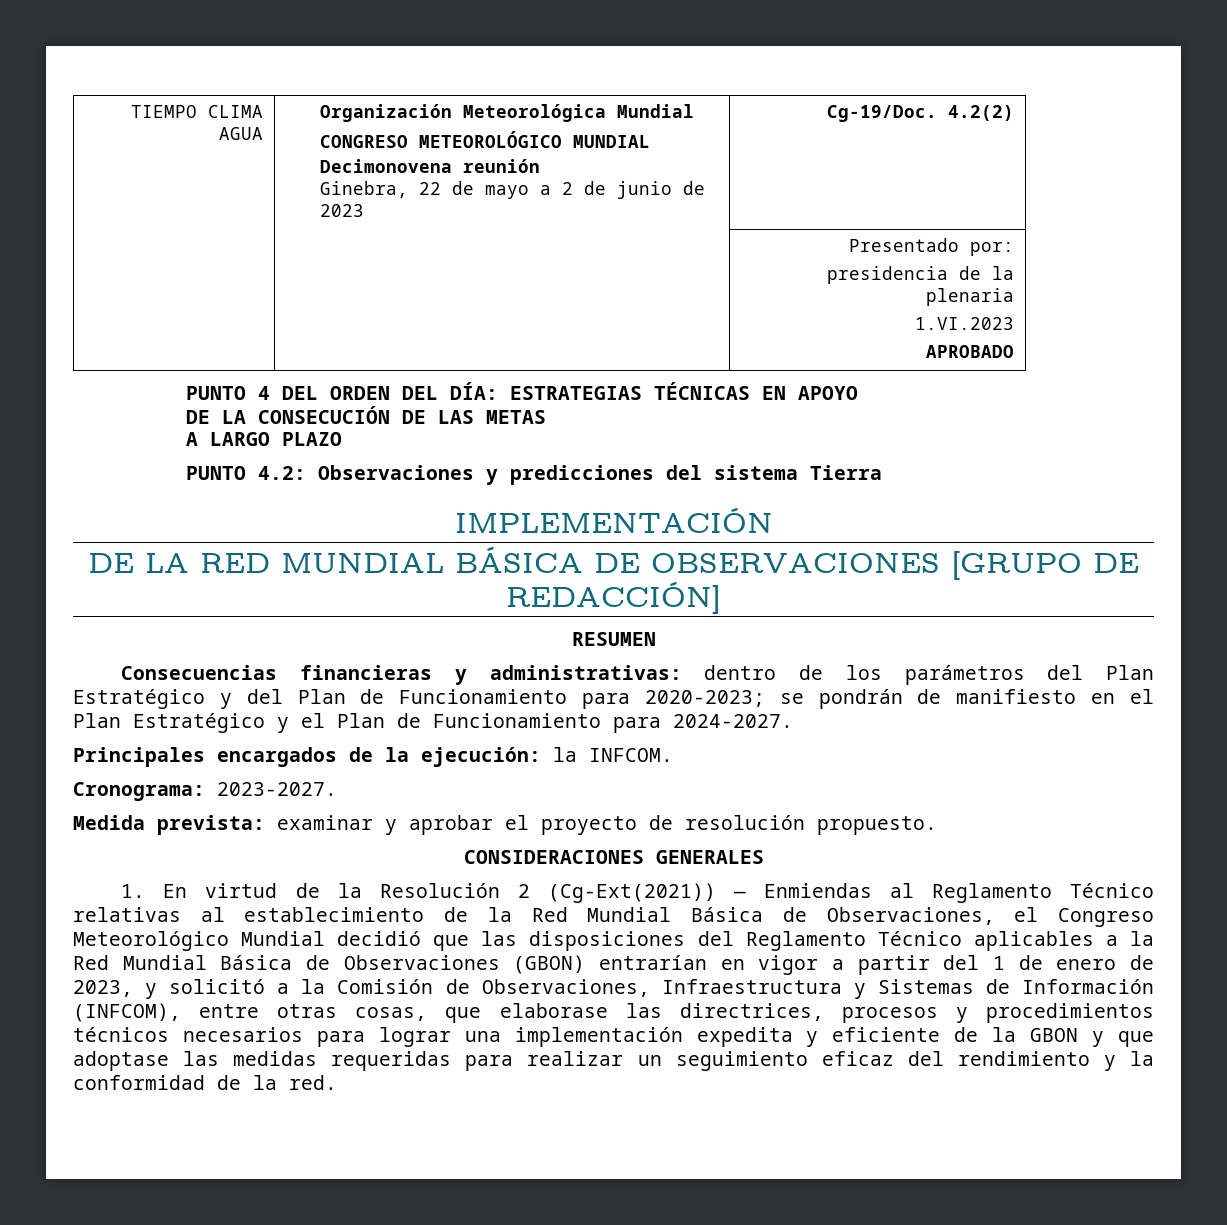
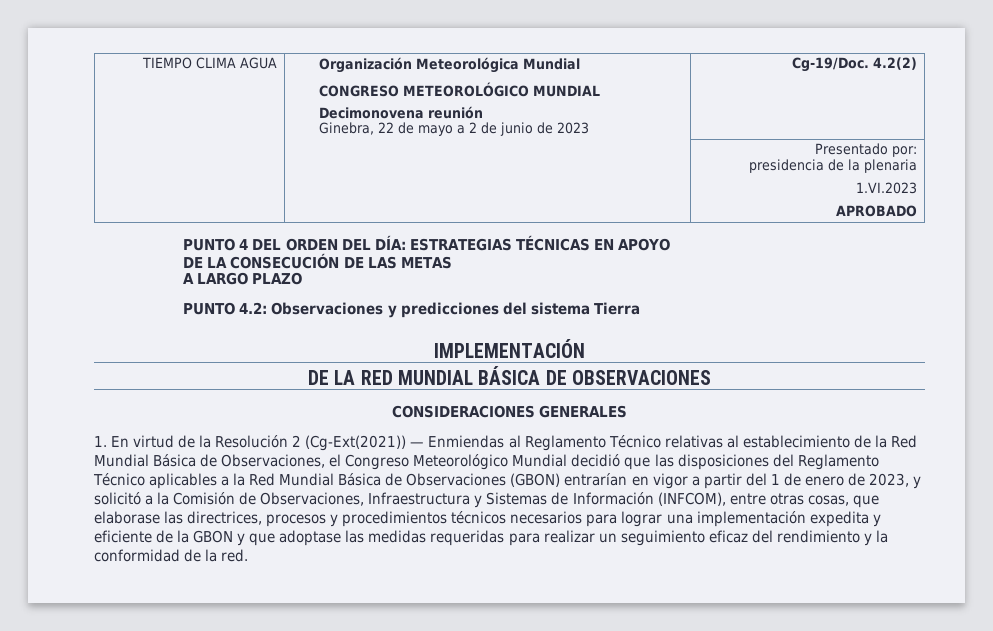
[951,551,1139,580] [506,582,721,614] [571,632,656,646] [121,665,1155,685] [73,689,1154,709] [73,713,793,733] [73,747,673,767] [73,782,337,801] [73,815,937,835] [GRUPO DE REDACCIÓN] // RESUMEN // Consecuencias financieras y administrativas: dentro de los parámetros del Plan Estratégico y del Plan de Funcionamiento para 2020-2023; se pondrán de manifiesto en el Plan Estratégico y el Plan de Funcionamiento para 2024-2027. // Principales encargados de la ejecución: la INFCOM. // Cronograma: 2023-2027. // Medida prevista: examinar y aprobar el proyecto de resolución propuesto. -> (711, 377) none

